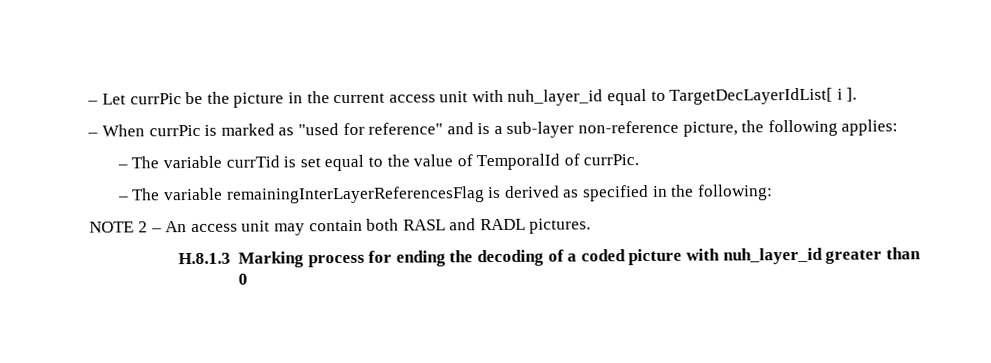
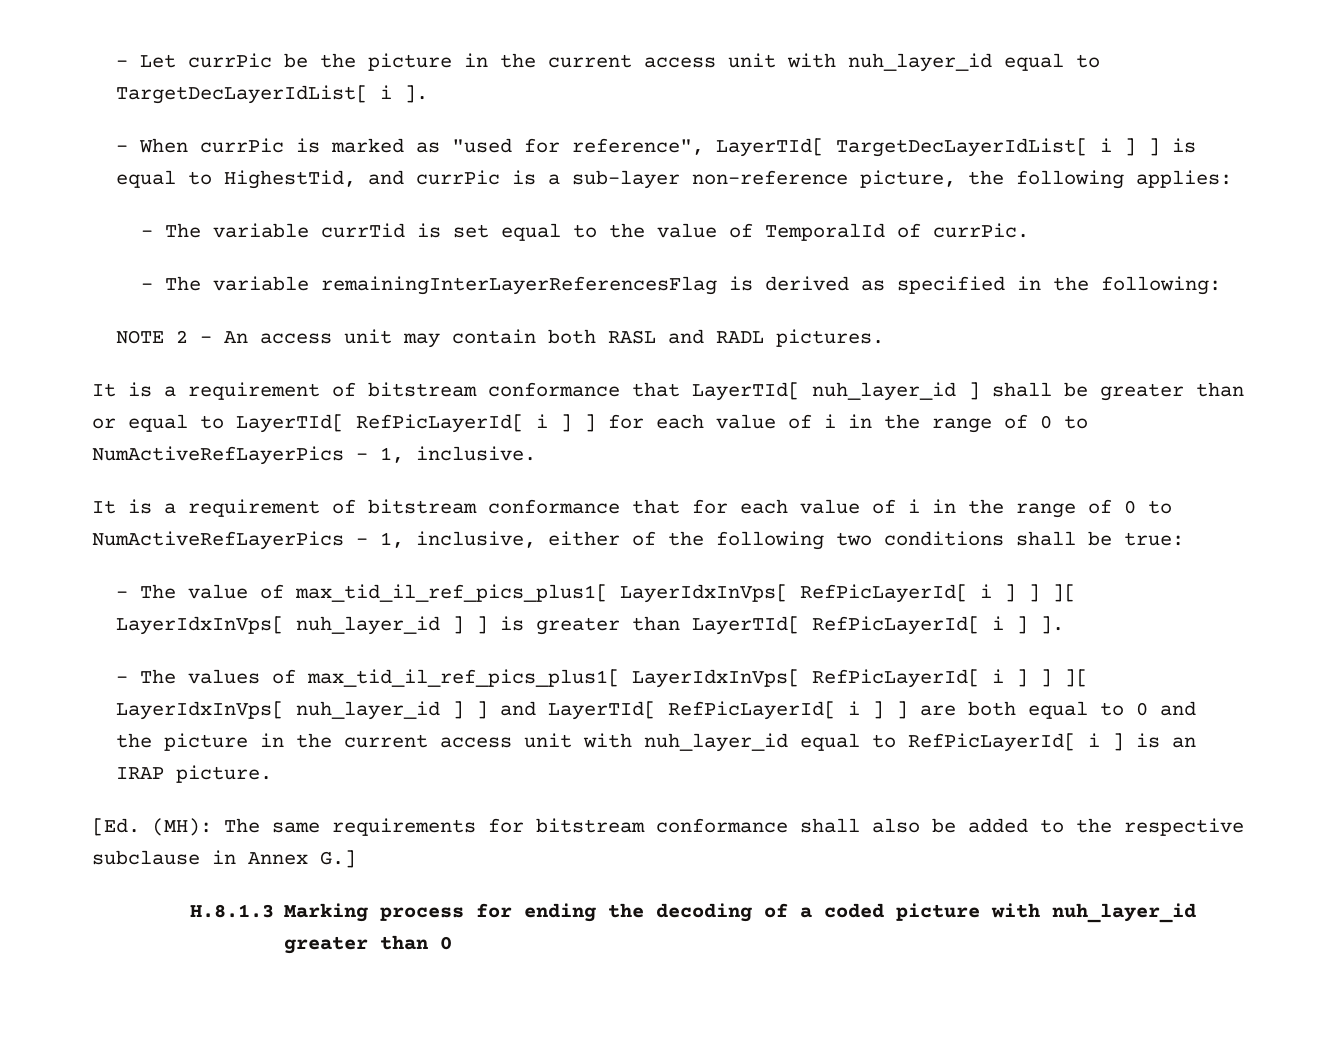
[368,122,474,135] reference" and -> [572,138,1197,157] [116,170,501,189] reference", LayerTId[ TargetDecLayerIdList[ i ] ] is equal to HighestTid, and currPic
(592, 226) none -> [92,382,1244,401] [92,414,1088,433] [92,446,536,465] [92,499,1172,518] [92,531,1184,550] [116,584,1077,603] [116,616,1065,635] [116,669,1089,688] [116,701,1197,720] [116,733,1197,752] [116,765,273,783] [92,818,1244,836] [92,850,356,868] // It is a requirement of bitstream conformance that LayerTId[ nuh_layer_id ] shall be greater than or equal to LayerTId[ RefPicLayerId[ i ] ] for each value of i in the range of 0 to NumActiveRefLayerPics – 1, inclusive. // It is a requirement of bitstream conformance that for each value of i in the range of 0 to NumActiveRefLayerPics − 1, inclusive, either of the following two conditions shall be true: // – The value of max_tid_il_ref_pics_plus1[ LayerIdxInVps[ RefPicLayerId[ i ] ] ][ LayerIdxInVps[ nuh_layer_id ] ] is greater than LayerTId[ RefPicLayerId[ i ] ]. // – The values of max_tid_il_ref_pics_plus1[ LayerIdxInVps[ RefPicLayerId[ i ] ] ][ LayerIdxInVps[ nuh_layer_id ] ] and LayerTId[ RefPicLayerId[ i ] ] are both equal to 0 and the picture in the current access unit with nuh_layer_id equal to RefPicLayerId[ i ] is an IRAP picture. // [Ed. (MH): The same requirements for bitstream conformance shall also be added to the respective subclause in Annex G.]

